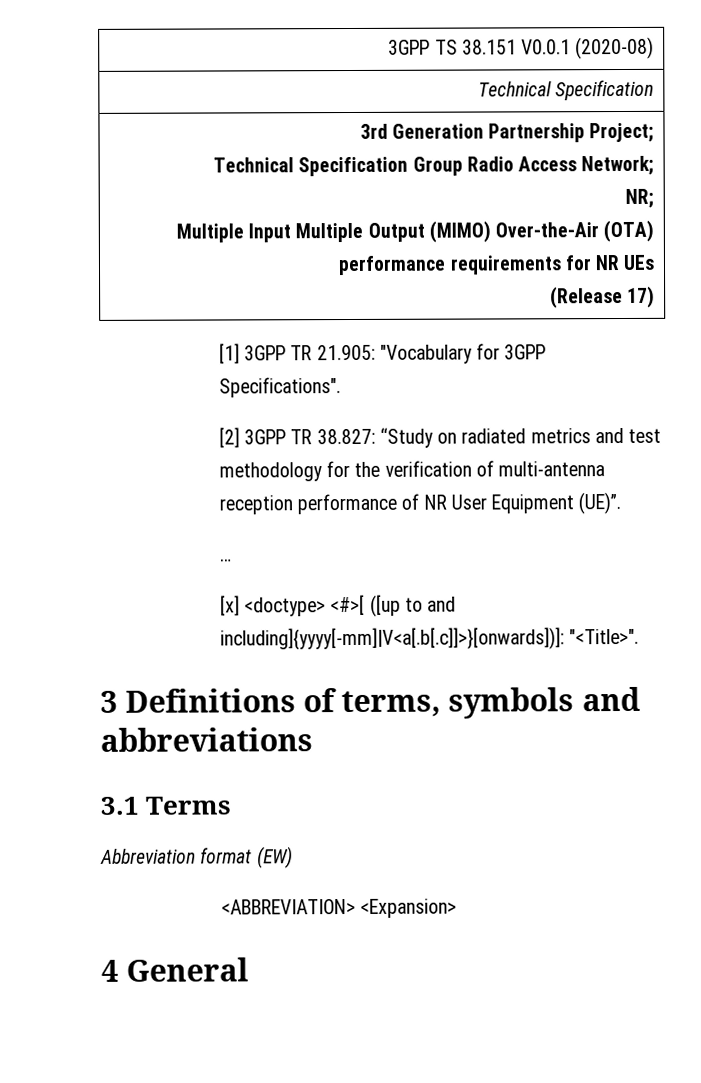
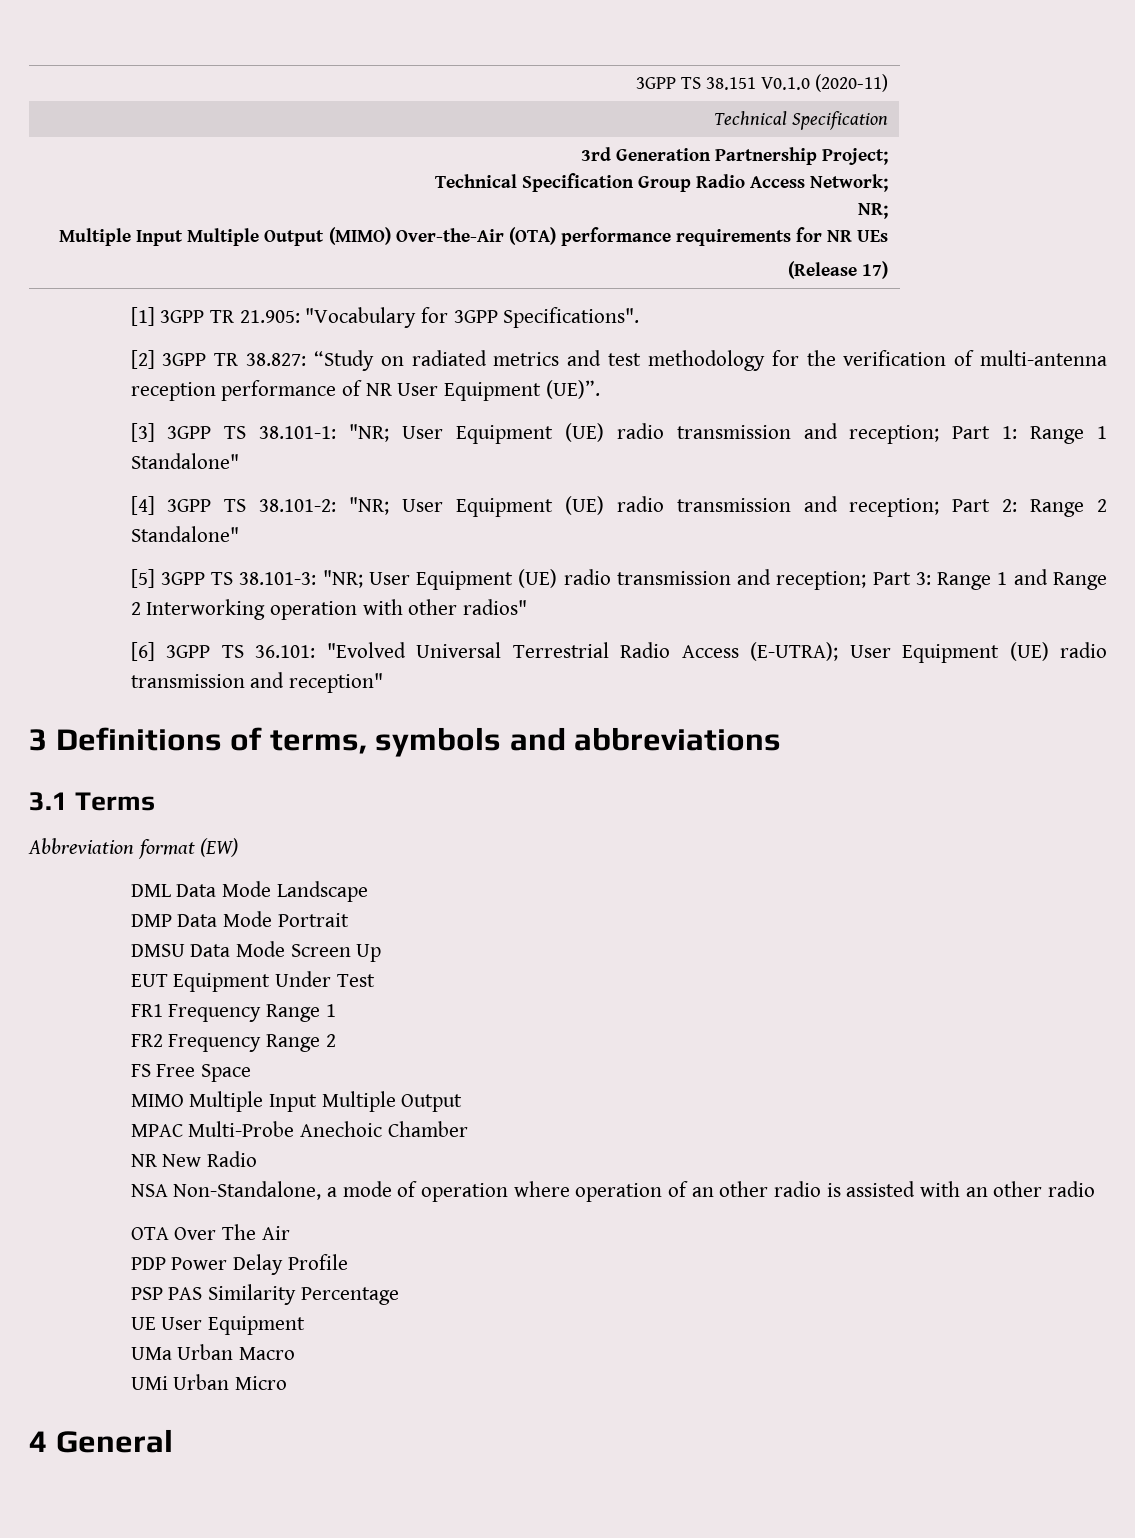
[521,36,655,60] V0.0.1 (2020-08) -> [761,74,889,92] V0.1.0 (2020-11)
[219,558,232,562] [219,594,457,617] [219,627,640,651] … // [x] <doctype> <#>[ ([up to and including]{yyyy[-mm]|V<a[.b[.c]]>}[onwards])]: "<Title>". -> [130,423,1107,444] [130,453,239,469] [130,496,1107,517] [130,526,239,542] [130,569,1108,590] [130,599,527,620] [130,642,1107,663] [130,672,383,693] [3] 3GPP TS 38.101-1: "NR; User Equipment (UE) radio transmission and reception; Part 1: Range 1 Standalone" // [4] 3GPP TS 38.101-2: "NR; User Equipment (UE) radio transmission and reception; Part 2: Range 2 Standalone" // [5] 3GPP TS 38.101-3: "NR; User Equipment (UE) radio transmission and reception; Part 3: Range 1 and Range 2 Interworking operation with other radios" // [6] 3GPP TS 36.101: "Evolved Universal Terrestrial Radio Access (E-UTRA); User Equipment (UE) radio transmission and reception"
[220,898,458,918] <ABBREVIATION> <Expansion> -> [130,881,368,902] [130,911,349,927] [130,941,382,962] [130,971,375,992] [130,1004,336,1022] [130,1034,336,1052] [130,1064,251,1082] [130,1091,463,1112] [130,1121,468,1137] [130,1151,257,1167] [130,1181,1095,1202] [130,1224,290,1240] [130,1254,348,1275] [130,1284,399,1305] [130,1316,305,1335] [130,1344,295,1360] [130,1374,287,1390] DML Data Mode Landscape // DMP Data Mode Portrait // DMSU Data Mode Screen Up // EUT Equipment Under Test // FR1 Frequency Range 1 // FR2 Frequency Range 2 // FS Free Space // MIMO Multiple Input Multiple Output // MPAC Multi-Probe Anechoic Chamber // NR New Radio // NSA Non-Standalone, a mode of operation where operation of an other radio is assisted with an other radio // OTA Over The Air // PDP Power Delay Profile // PSP PAS Similarity Percentage // UE User Equipment // UMa Urban Macro // UMi Urban Micro

